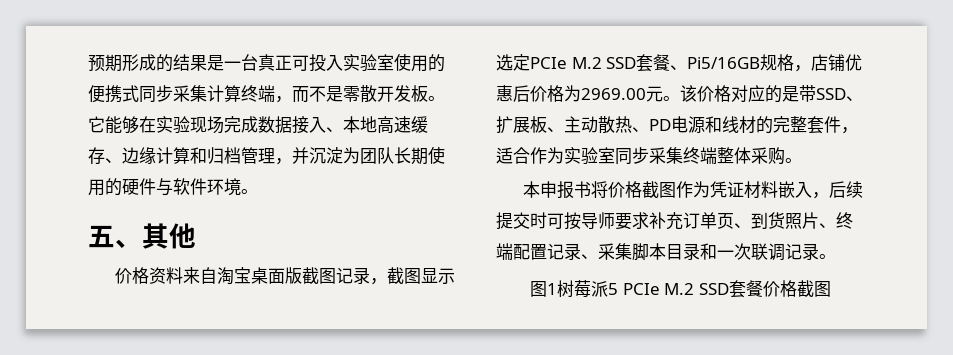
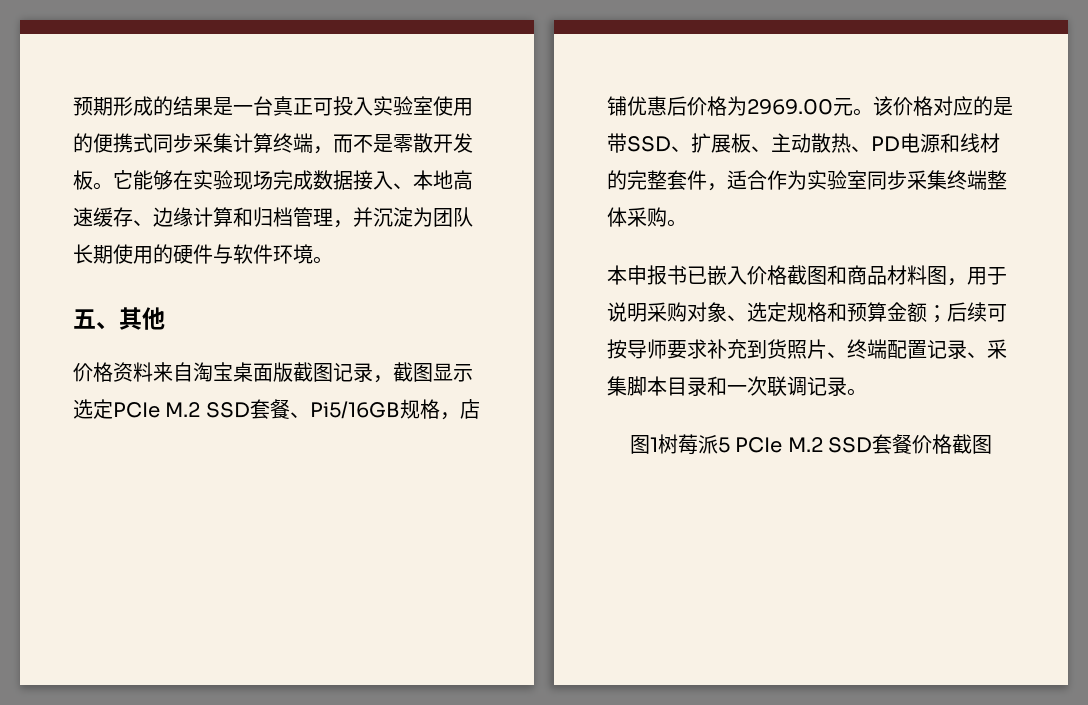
[591,181,864,199] [496,212,547,230] 将价格截图作为凭证材料嵌入，后续提交时 -> [687,265,1007,286] [607,302,987,323] 已嵌入价格截图和商品材料图，用于说明采购对象、选定规格和预算金额；后续
[683,212,751,229] 订单页、 -> (747, 349) none

